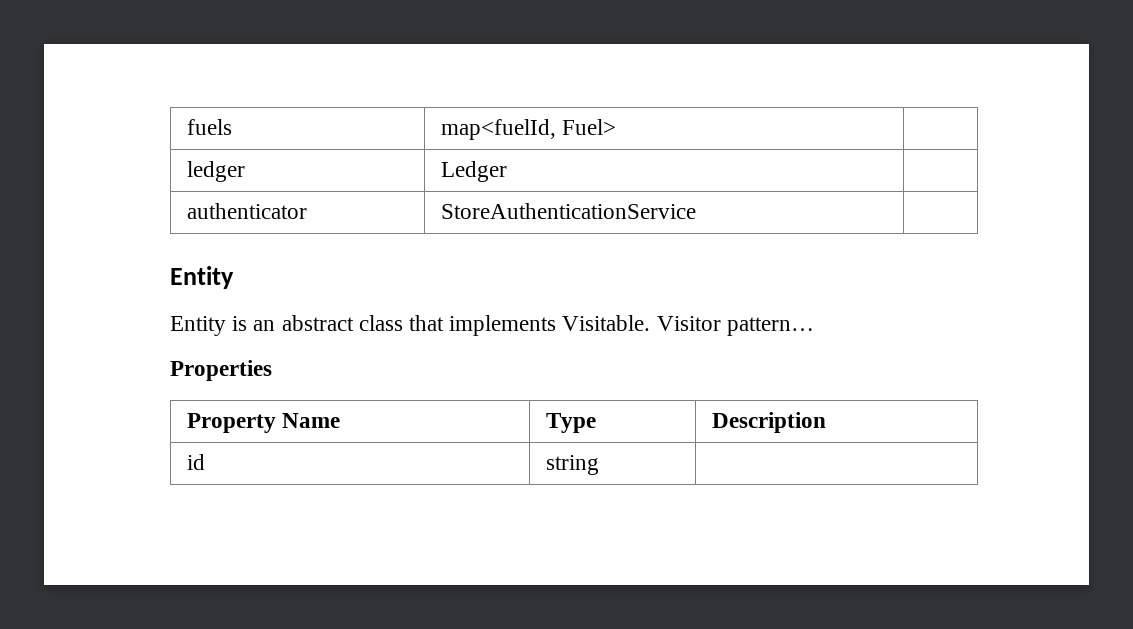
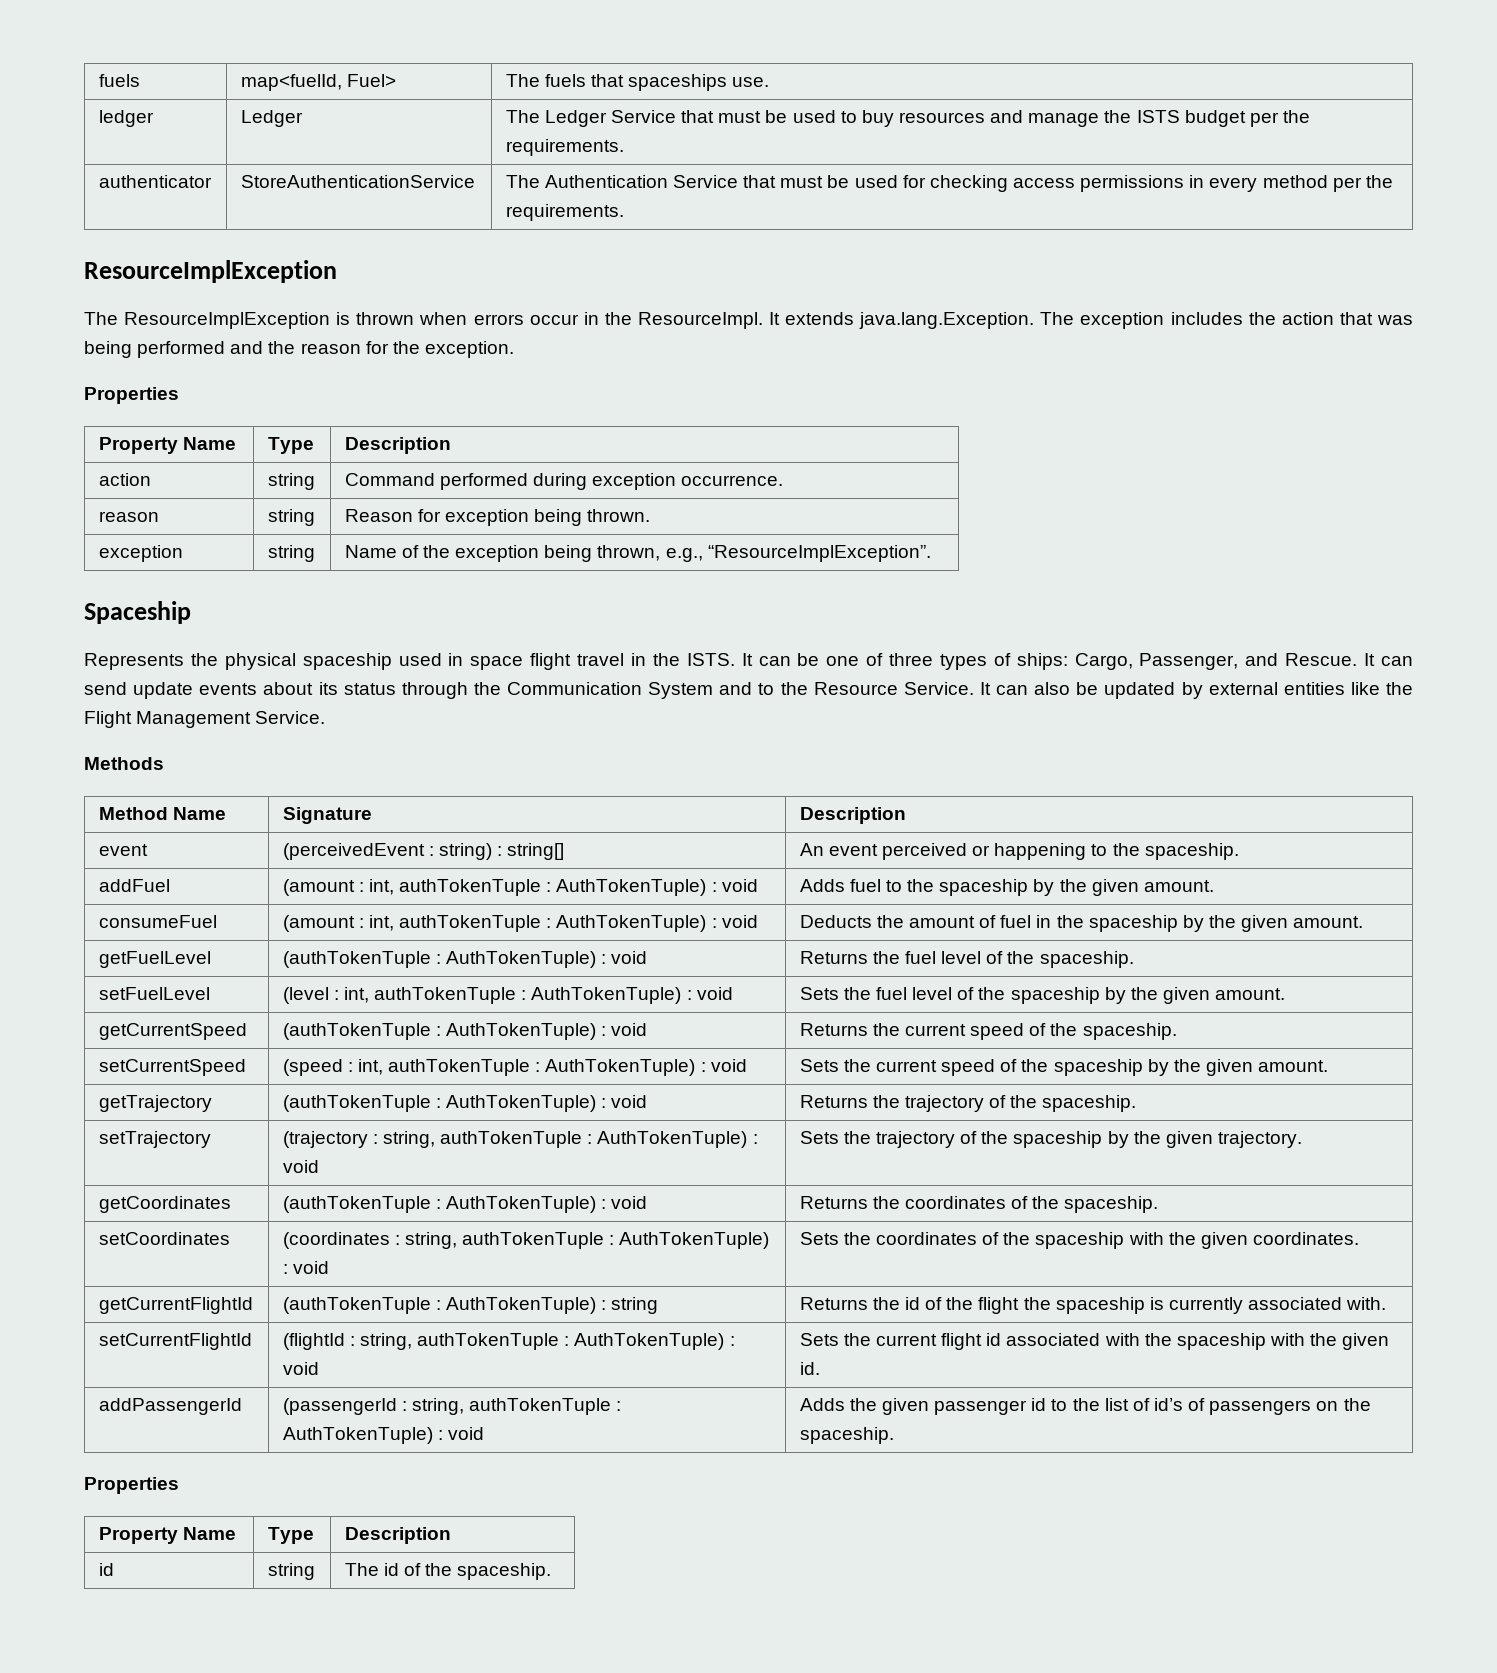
[186,161,245,182] [440,161,507,182] [186,203,307,219] [440,203,696,219] [170,266,234,289] [170,315,814,336] // ledger | Ledger | // authenticator | StoreAuthenticationService | // Entity // Entity is an abstract class that implements Visitable. Visitor pattern… -> [505,74,770,91] [98,110,154,127] [240,110,303,127] [505,110,1310,127] [505,139,624,156] [98,175,212,188] [240,175,475,188] [505,175,1393,192] [505,204,624,221] [84,260,337,283] [84,312,1413,329] [84,341,514,358] [84,387,179,404] [98,437,236,454] [267,437,314,454] [344,437,451,454] [98,473,151,486] [267,473,315,490] [344,473,784,490] [98,511,159,522] [267,509,315,526] [344,509,651,526] [98,545,183,562] [267,545,315,562] [344,545,931,562] [84,601,191,624] [84,653,1413,670] [84,682,1413,699] [84,711,326,728] [84,757,164,770] [98,807,226,820] [282,807,372,824] [799,807,906,824] [98,844,148,856] [282,843,565,860] [799,843,1239,860] [98,879,170,892] [282,879,758,896] [799,879,1214,896] [98,915,217,928] [282,915,758,932] [799,915,1364,932] [98,951,211,968] [282,951,648,968] [799,951,1134,968] [98,987,210,1000] [282,987,733,1004] [799,987,1286,1004] [98,1023,247,1040] [282,1023,648,1040] [799,1023,1177,1040] [98,1059,246,1076] [282,1059,747,1076] [799,1059,1329,1076] [98,1095,212,1112] [282,1095,648,1112] [799,1095,1137,1112] [98,1131,211,1148] [282,1131,758,1148] [282,1160,319,1173] [799,1131,1303,1148] [98,1196,231,1213] [282,1196,648,1213] [799,1196,1159,1213] [98,1232,230,1245] [282,1232,770,1249] [282,1261,329,1274] [799,1232,1360,1249] [98,1297,253,1314] [282,1297,659,1314] [799,1297,1387,1314] [98,1333,252,1350] [282,1333,735,1350] [282,1362,319,1375] [799,1333,1390,1350] [799,1362,820,1375] [98,1398,242,1415] [282,1398,622,1415] [282,1427,485,1444] [799,1398,1371,1415] [799,1427,894,1444] The fuels that spaceships use. // ledger | Ledger | The Ledger Service that must be used to buy resources and manage the ISTS budget per the requirements. // authenticator | StoreAuthenticationService | The Authentication Service that must be used for checking access permissions in every method per the requirements. // ResourceImplException // The ResourceImplException is thrown when errors occur in the ResourceImpl. It extends java.lang.Exception. The exception includes the action that was being performed and the reason for the exception. // Properties // Property Name | Type | Description // action | string | Command performed during exception occurrence. // reason | string | Reason for exception being thrown. // exception | string | Name of the exception being thrown, e.g., “ResourceImplException”. // Spaceship // Represents the physical spaceship used in space flight travel in the ISTS. It can be one of three types of ships: Cargo, Passenger, and Rescue. It can send update events about its status through the Communication System and to the Resource Service. It can also be updated by external entities like the Flight Management Service. // Methods // Method Name | Signature | Description // event | (perceivedEvent : string) : string[] | An event perceived or happening to the spaceship. // addFuel | (amount : int, authTokenTuple : AuthTokenTuple) : void | Adds fuel to the spaceship by the given amount. // consumeFuel | (amount : int, authTokenTuple : AuthTokenTuple) : void | Deducts the amount of fuel in the spaceship by the given amount. // getFuelLevel | (authTokenTuple : AuthTokenTuple) : void | Returns the fuel level of the spaceship. // setFuelLevel | (level : int, authTokenTuple : AuthTokenTuple) : void | Sets the fuel level of the spaceship by the given amount. // getCurrentSpeed | (authTokenTuple : AuthTokenTuple) : void | Returns the current speed of the spaceship. // setCurrentSpeed | (speed : int, authTokenTuple : AuthTokenTuple) : void | Sets the current speed of the spaceship by the given amount. // getTrajectory | (authTokenTuple : AuthTokenTuple) : void | Returns the trajectory of the spaceship. // setTrajectory | (trajectory : string, authTokenTuple : AuthTokenTuple) : void | Sets the trajectory of the spaceship by the given trajectory. // getCoordinates | (authTokenTuple : AuthTokenTuple) : void | Returns the coordinates of the spaceship. // setCoordinates | (coordinates : string, authTokenTuple : AuthTokenTuple) : void | Sets the coordinates of the spaceship with the given coordinates. // getCurrentFlightId | (authTokenTuple : AuthTokenTuple) : string | Returns the id of the flight the spaceship is currently associated with. // setCurrentFlightId | (flightId : string, authTokenTuple : AuthTokenTuple) : void | Sets the current flight id associated with the spaceship with the given id. // addPassengerId | (passengerId : string, authTokenTuple : AuthTokenTuple) : void | Adds the given passenger id to the list of id’s of passengers on the spaceship.
(599, 465) none -> [344,1563,552,1580] The id of the spaceship.

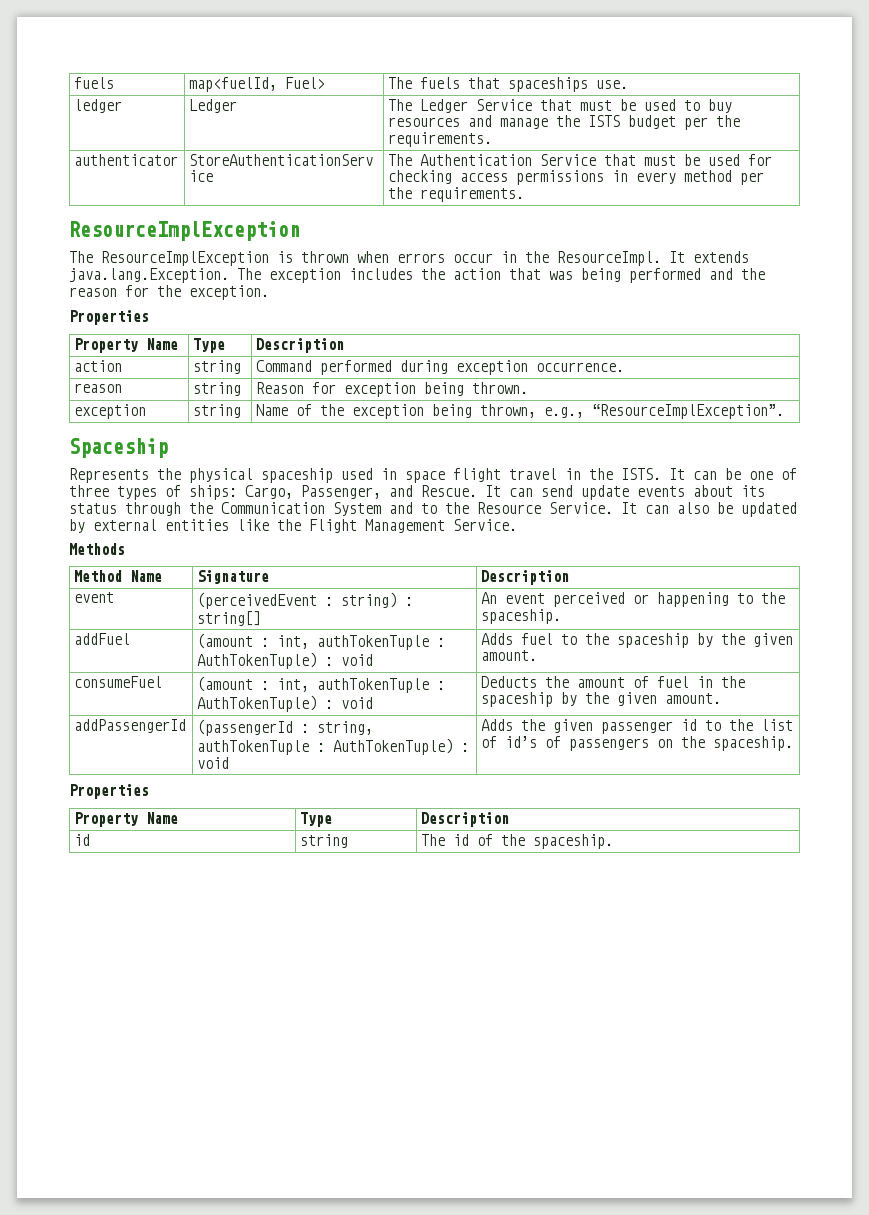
[98,951,211,968] [282,951,648,968] [799,951,1134,968] [98,987,210,1000] [282,987,733,1004] [799,987,1286,1004] [98,1023,247,1040] [282,1023,648,1040] [799,1023,1177,1040] [98,1059,246,1076] [282,1059,747,1076] [799,1059,1329,1076] [98,1095,212,1112] [282,1095,648,1112] [799,1095,1137,1112] [98,1131,211,1148] [282,1131,758,1148] [282,1160,319,1173] [799,1131,1303,1148] [98,1196,231,1213] [282,1196,648,1213] [799,1196,1159,1213] [98,1232,230,1245] [282,1232,770,1249] [282,1261,329,1274] [799,1232,1360,1249] [98,1297,253,1314] [282,1297,659,1314] [799,1297,1387,1314] [98,1333,252,1350] [282,1333,735,1350] [282,1362,319,1375] [799,1333,1390,1350] [799,1362,820,1375] // getFuelLevel | (authTokenTuple : AuthTokenTuple) : void | Returns the fuel level of the spaceship. // setFuelLevel | (level : int, authTokenTuple : AuthTokenTuple) : void | Sets the fuel level of the spaceship by the given amount. // getCurrentSpeed | (authTokenTuple : AuthTokenTuple) : void | Returns the current speed of the spaceship. // setCurrentSpeed | (speed : int, authTokenTuple : AuthTokenTuple) : void | Sets the current speed of the spaceship by the given amount. // getTrajectory | (authTokenTuple : AuthTokenTuple) : void | Returns the trajectory of the spaceship. // setTrajectory | (trajectory : string, authTokenTuple : AuthTokenTuple) : void | Sets the trajectory of the spaceship by the given trajectory. // getCoordinates | (authTokenTuple : AuthTokenTuple) : void | Returns the coordinates of the spaceship. // setCoordinates | (coordinates : string, authTokenTuple : AuthTokenTuple) : void | Sets the coordinates of the spaceship with the given coordinates. // getCurrentFlightId | (authTokenTuple : AuthTokenTuple) : string | Returns the id of the flight the spaceship is currently associated with. // setCurrentFlightId | (flightId : string, authTokenTuple : AuthTokenTuple) : void | Sets the current flight id associated with the spaceship with the given id. -> (722, 698) none

